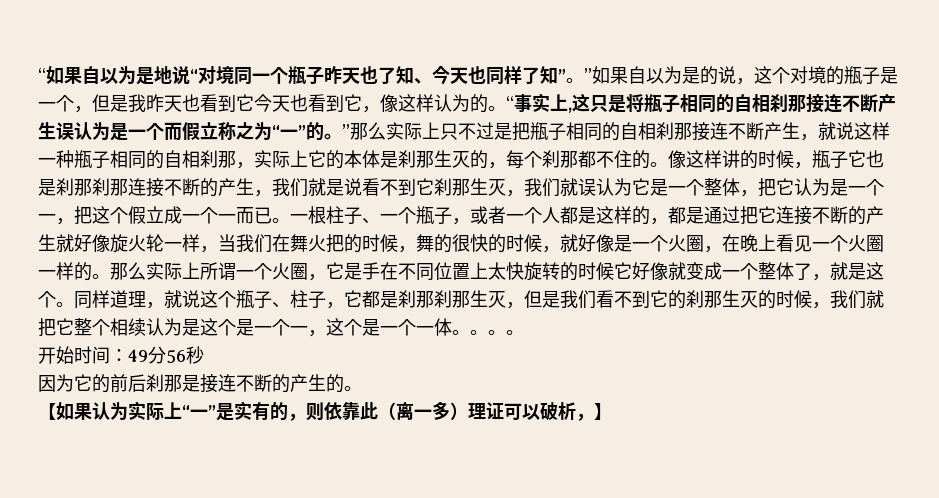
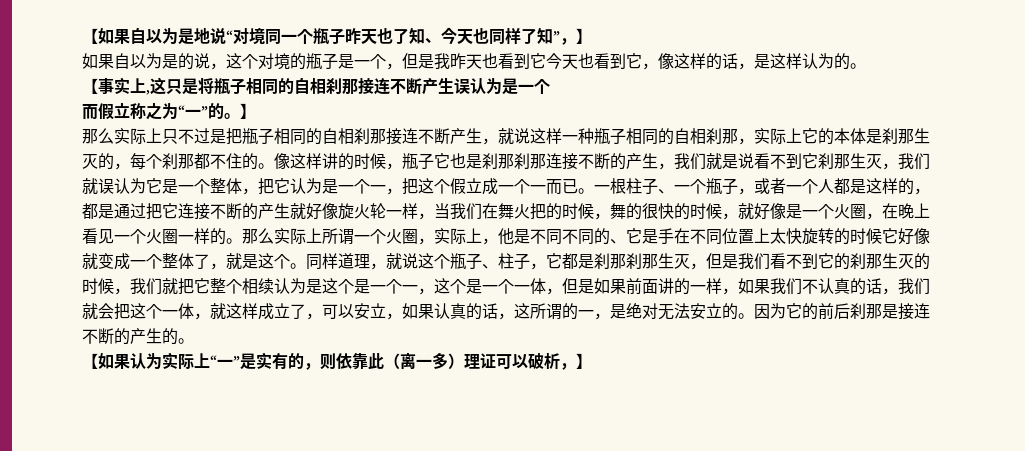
[38,68,46,82] “ -> [82,28,98,44] 【
[566,68,592,83] 。” -> [560,28,592,45] ，】 //
(434, 103) none -> [706,53,802,70] 的话，是这样
[506,96,514,110] “ -> [82,78,98,94] // 【
(164, 131) none -> (550, 86) //
[342,124,350,138] ” -> [240,103,256,119] 】 //
(326, 277) none -> [434,228,626,245] 实际上，他是不同不同的、
[452,330,524,335] [38,346,204,364] 。。。。 // 开始时间：49分56秒 // -> [546,278,930,295] [82,303,754,320] ，但是如果前面讲的一样，如果我们不认真的话，我们就会把这个一体，就这样成立了，可以安立，如果认真的话，这所谓的一，是绝对无法安立的。

